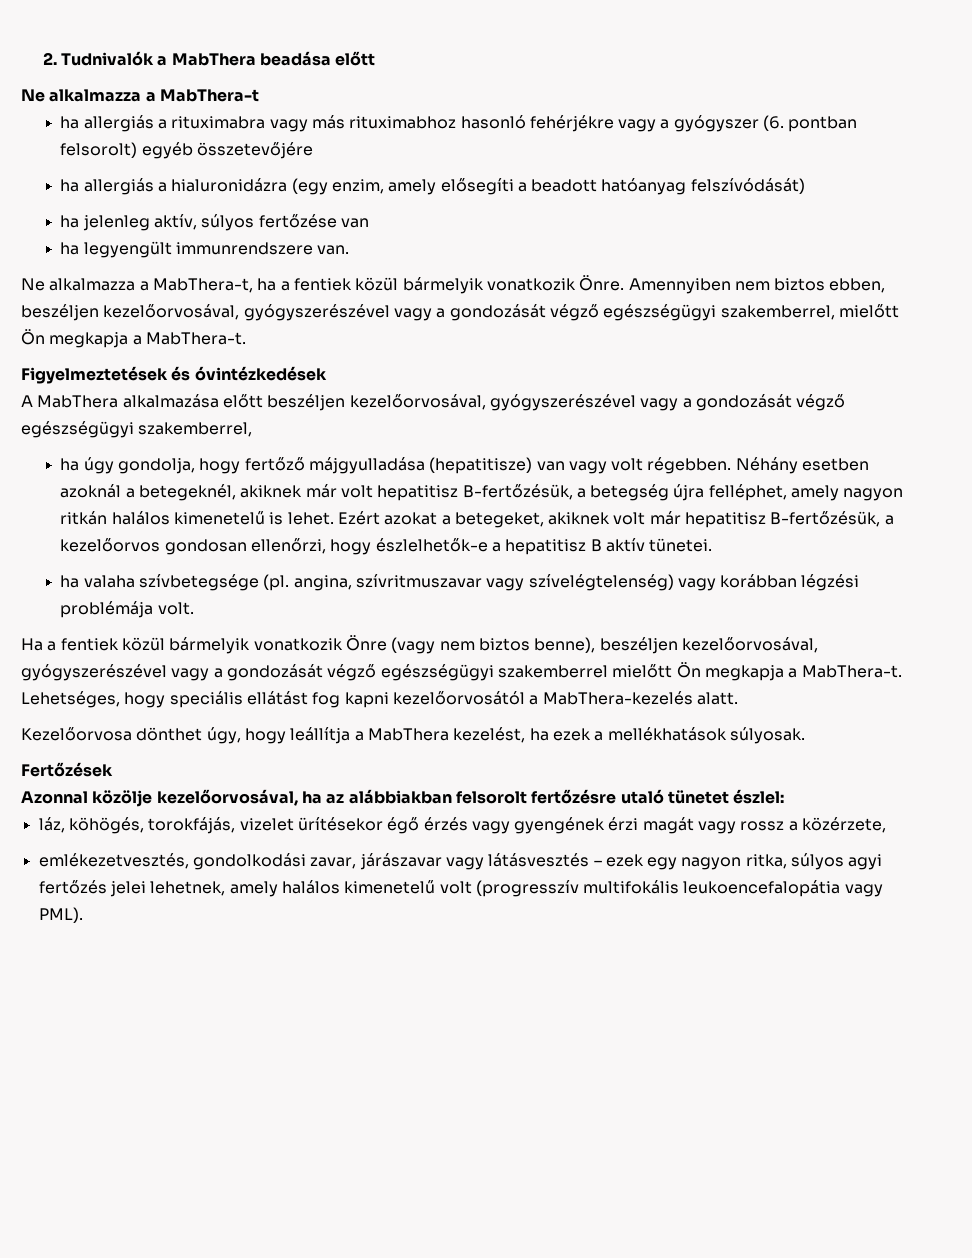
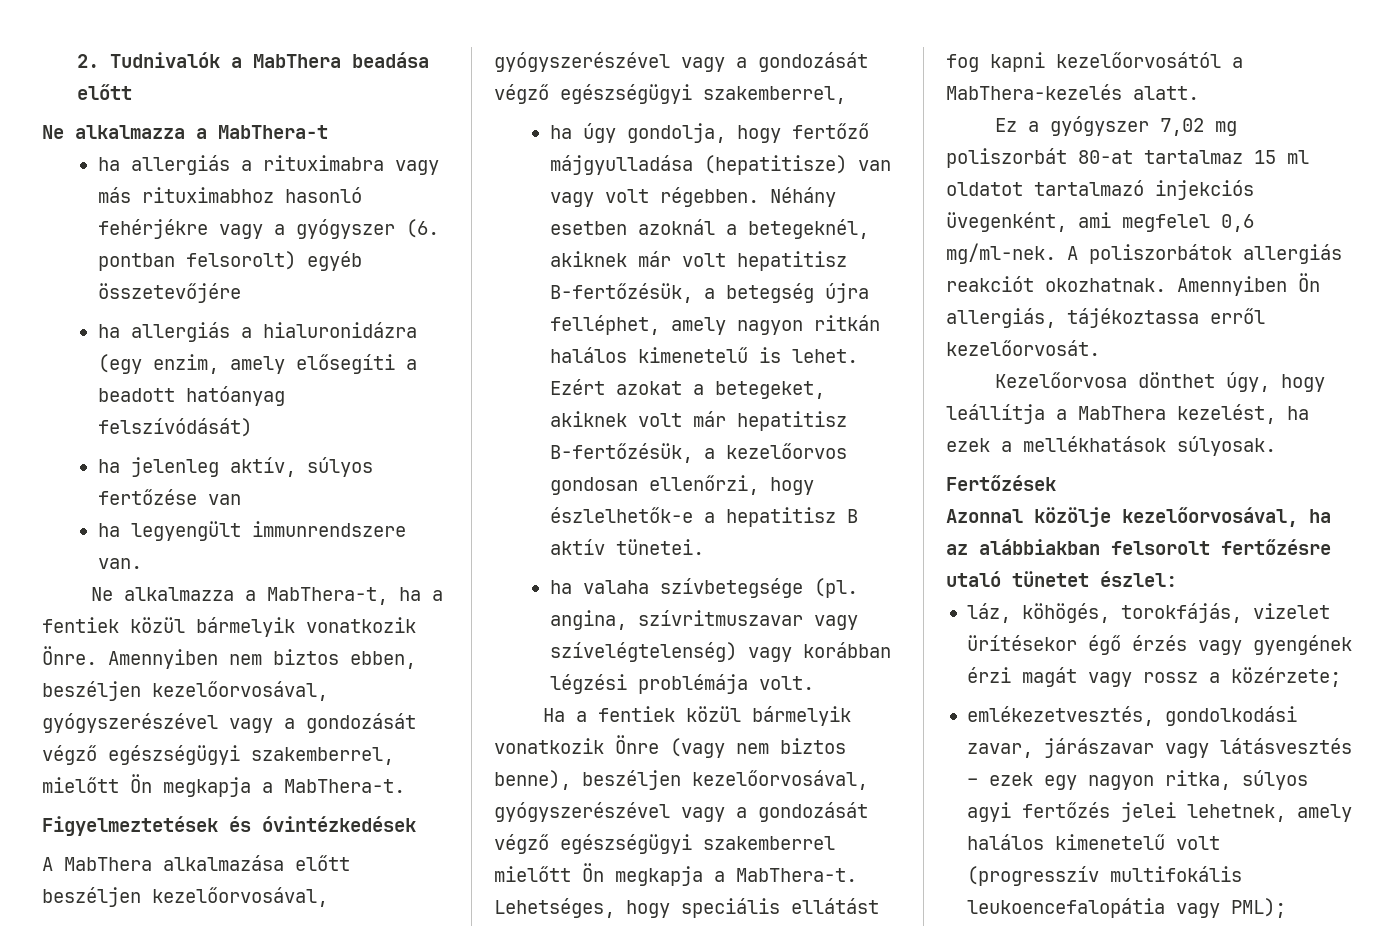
(738, 698) none -> [995,116,1238,136] [946,148,1309,168] [946,180,1254,200] [946,212,1254,232] [946,243,1342,264] [946,273,1320,296] [946,308,1265,328] [946,340,1100,356] // Ez a gyógyszer 7,02 mg poliszorbát 80-at tartalmaz 15 ml oldatot tartalmazó injekciós üvegenként, ami megfelel 0,6 mg/ml-nek. A poliszorbátok allergiás reakciót okozhatnak. Amennyiben Ön allergiás, tájékoztassa erről kezelőorvosát.
[802,817,887,833] közérzete, -> [1230,667,1341,687] közérzete;
[38,907,83,923] PML). -> [1230,898,1286,918] PML);

